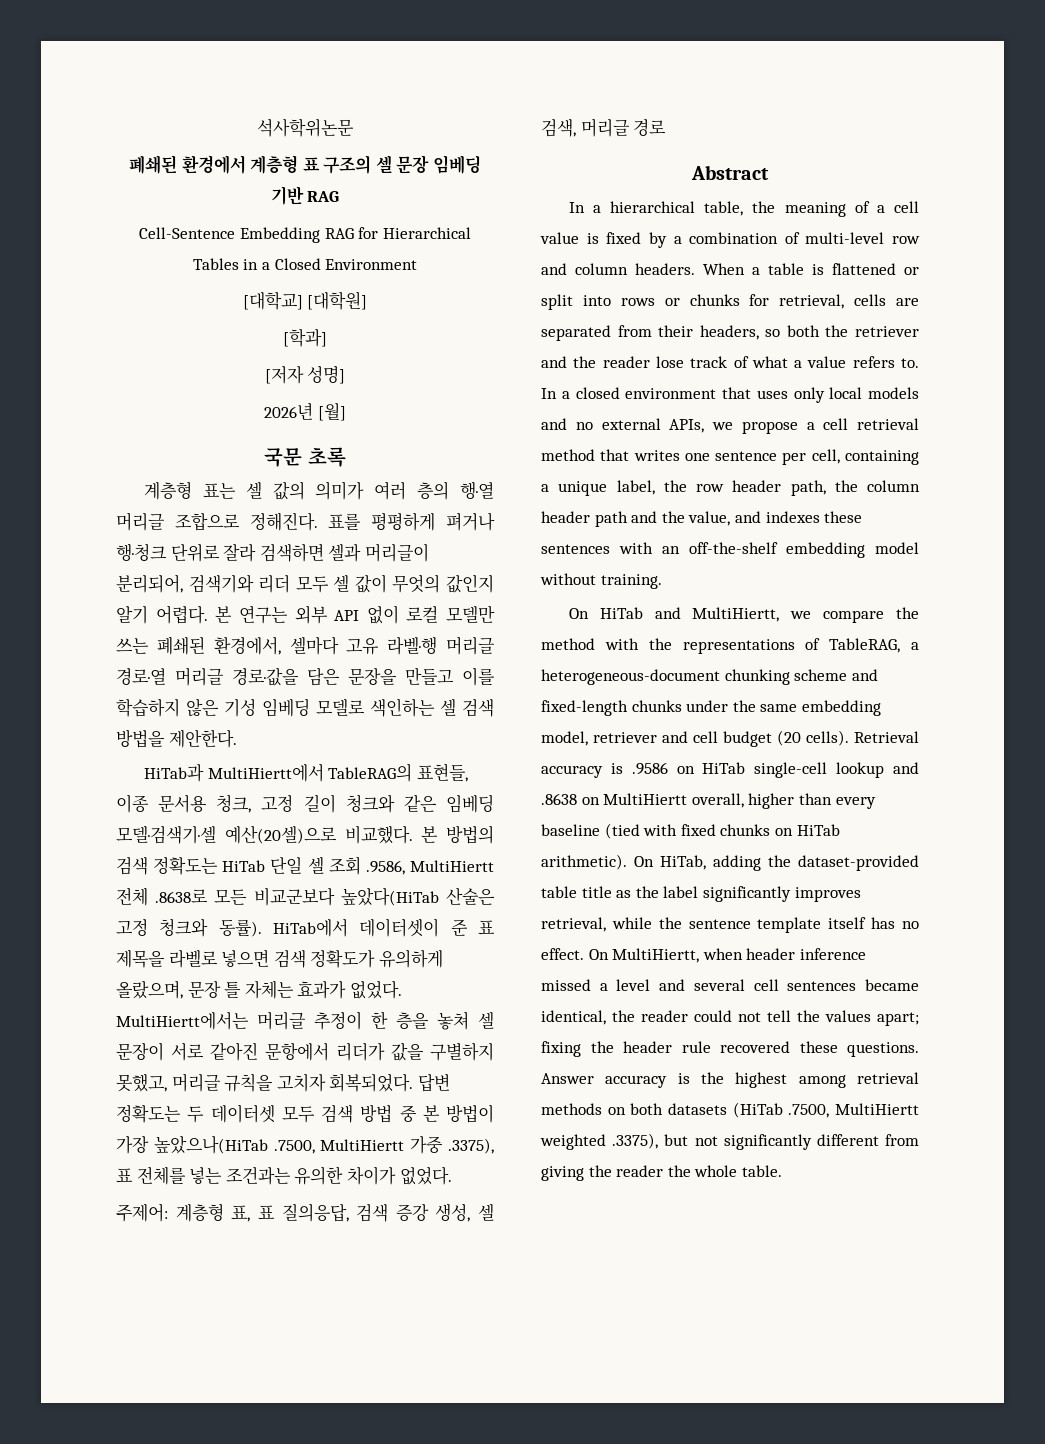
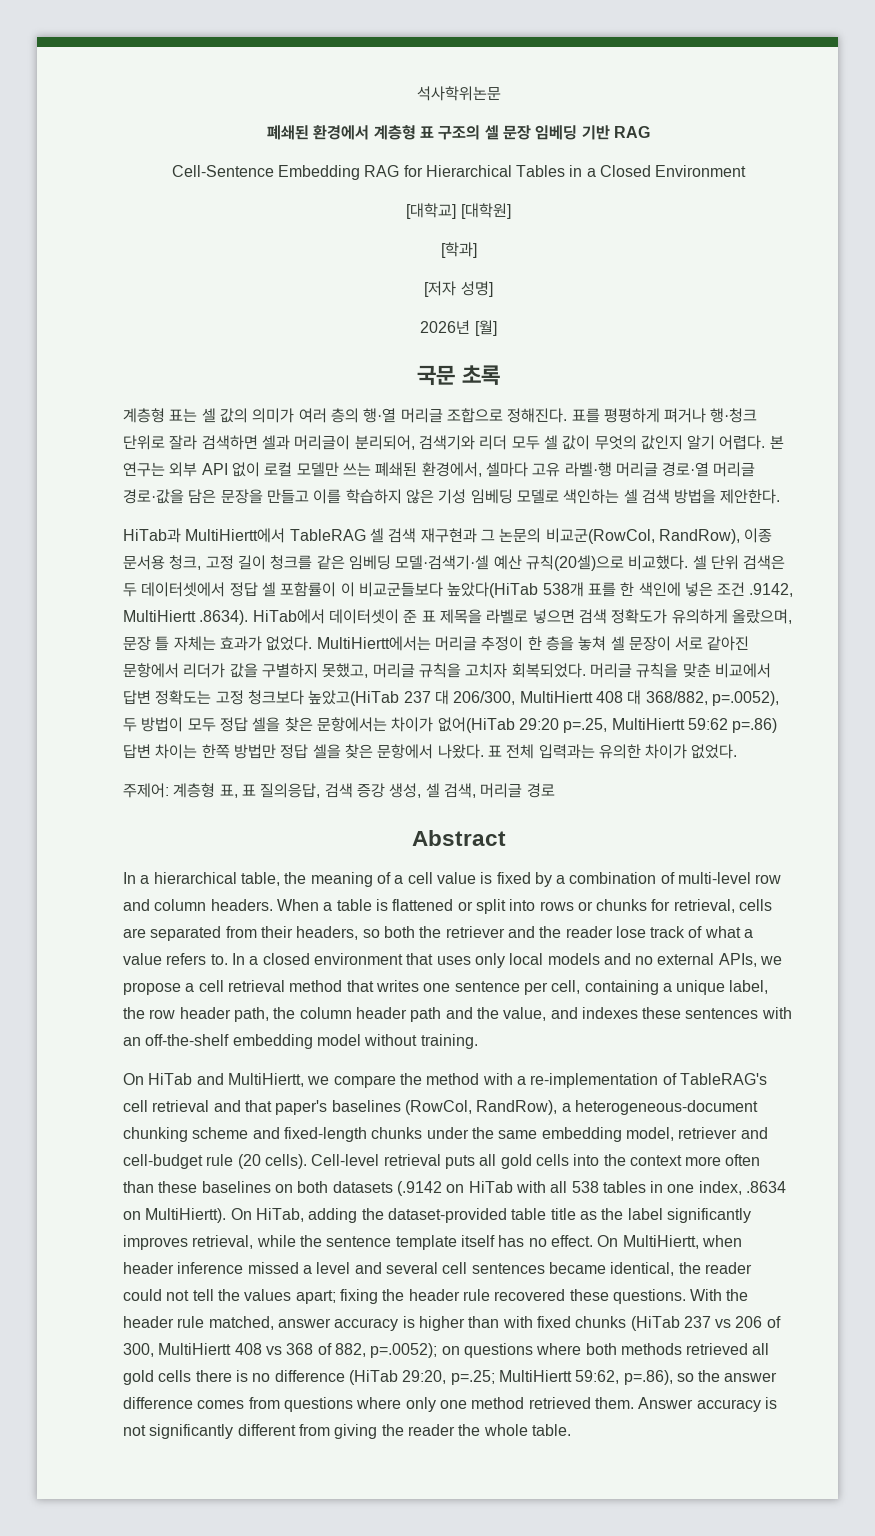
[328,763,468,782] TableRAG의 표현들, -> [289,528,740,544] TableRAG 셀 검색 재구현과 그 논문의 비교군(RowCol, RandRow),
[345,794,395,813] 청크와 -> [270,555,313,570] 청크를
[224,825,494,844] [116,856,494,875] [116,887,495,906] [116,918,262,937] 예산(20셀)으로 비교했다. 본 방법의 검색 정확도는 HiTab 단일 셀 조회 .9586, MultiHiertt 전체 .8638로 모든 비교군보다 높았다(HiTab 산술은 고정 청크와 동률). -> [493,555,786,571] [123,582,794,598] [123,610,249,625] 예산 규칙(20셀)으로 비교했다. 셀 단위 검색은 두 데이터셋에서 정답 셀 포함률이 이 비교군들보다 높았다(HiTab 538개 표를 한 색인에 넣은 조건 .9142, MultiHiertt .8634).
[417,1073,450,1092] [116,1104,494,1123] [116,1135,494,1154] [116,1166,291,1185] 답변 정확도는 두 데이터셋 모두 검색 방법 중 본 방법이 가장 높았으나(HiTab .7500, MultiHiertt 가중 .3375), 표 전체를 넣는 조건과는 -> [589,663,771,678] [123,690,779,706] [123,717,778,733] [123,744,595,759] 머리글 규칙을 맞춘 비교에서 답변 정확도는 고정 청크보다 높았고(HiTab 237 대 206/300, MultiHiertt 408 대 368/882, p=.0052), 두 방법이 모두 정답 셀을 찾은 문항에서는 차이가 없어(HiTab 29:20 p=.25, MultiHiertt 59:62 p=.86) 답변 차이는 한쪽 방법만 정답 셀을 찾은 문항에서 나왔다. 표 전체 입력과는
[648,638,901,654] the representations of TableRAG, -> [516,1073,767,1088] [123,1100,558,1115] a re-implementation of TableRAG's cell retrieval and that paper's baselines (RowCol, RandRow),
[693,730,919,747] [541,762,919,778] [541,793,876,809] [541,823,840,839] [541,854,627,870] cell budget (20 cells). Retrieval accuracy is .9586 on HiTab single-cell lookup and .8638 on MultiHiertt overall, higher than every baseline (tied with fixed chunks on HiTab arithmetic). -> [123,1154,761,1169] [123,1181,787,1196] [123,1208,227,1223] cell-budget rule (20 cells). Cell-level retrieval puts all gold cells into the context more often than these baselines on both datasets (.9142 on HiTab with all 538 tables in one index, .8634 on MultiHiertt).
[541,1072,919,1088] [541,1102,919,1118] [540,1133,689,1150] Answer accuracy is the highest among retrieval methods on both datasets (HiTab .7500, MultiHiertt weighted .3375), but -> [690,1289,749,1301] [123,1316,781,1331] [123,1343,770,1358] [123,1370,778,1385] [123,1397,777,1412] With the header rule matched, answer accuracy is higher than with fixed chunks (HiTab 237 vs 206 of 300, MultiHiertt 408 vs 368 of 882, p=.0052); on questions where both methods retrieved all gold cells there is no difference (HiTab 29:20, p=.25; MultiHiertt 59:62, p=.86), so the answer difference comes from questions where only one method retrieved them. Answer accuracy is

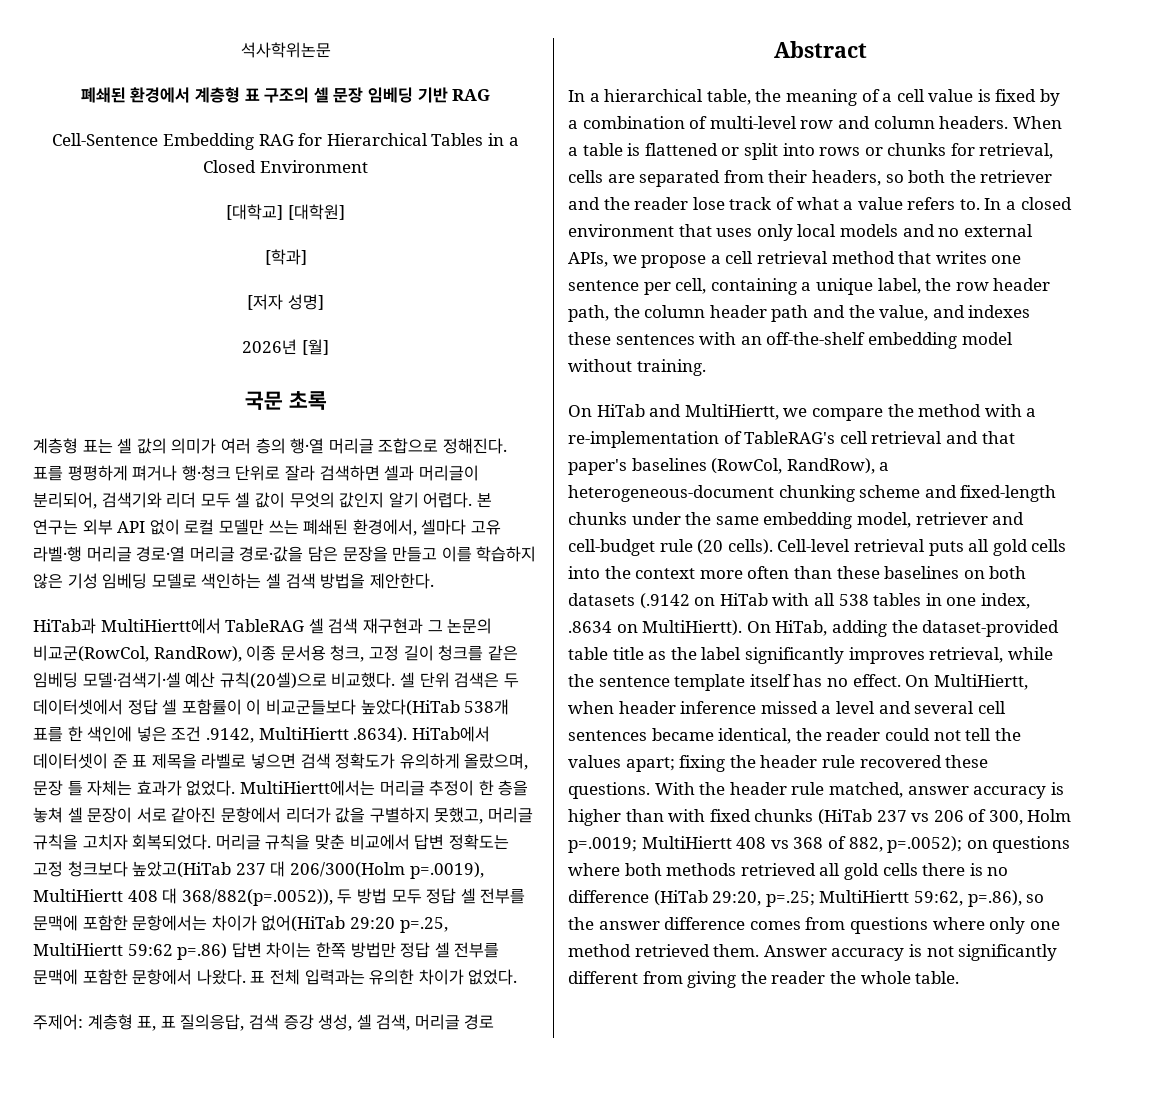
[453,691,516,705] 206/300, -> [289,862,484,879] 206/300(Holm p=.0019),
[645,691,779,706] [123,717,313,732] 368/882, p=.0052), 두 방법이 모두 정답 셀을 찾은 -> [181,888,526,906] [33,915,128,931] 368/882(p=.0052)), 두 방법 모두 정답 셀 전부를 문맥에 포함한
[312,744,373,759] 셀을 찾은 -> [434,942,500,958] [33,969,128,985] 셀 전부를 문맥에 포함한
(154, 1350) none -> [1027,809,1072,822] [568,837,637,853] Holm p=.0019;

